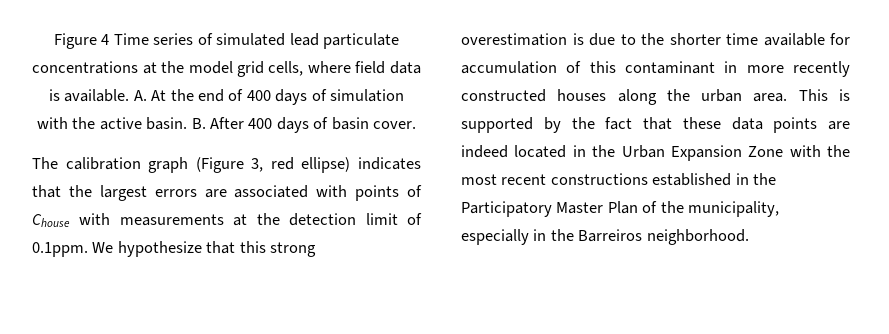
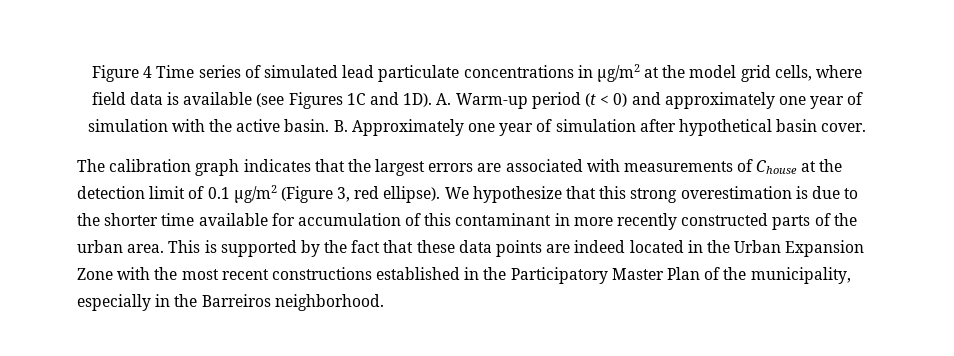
(139, 67) none -> [577,64,640,82] in μg/m2
[64,89,308,105] available. A. At the end of 400 days -> [183,92,845,109] available (see Figures 1C and 1D). A. Warm-up period (t < 0) and approximately one year
[210,117,329,133] After 400 days of -> [351,119,772,136] Approximately one year of simulation after hypothetical
[195,157,351,173] (Figure 3, red ellipse) -> (240, 167) none
[355,185,400,201] points -> [624,161,734,172] measurements
[79,213,224,226] with measurements -> (798, 167) none
[32,242,88,257] 0.1ppm. -> [207,185,441,203] 0.1 μg/m2 (Figure 3, red ellipse).
[557,89,657,105] houses along -> [772,213,831,230] parts of

